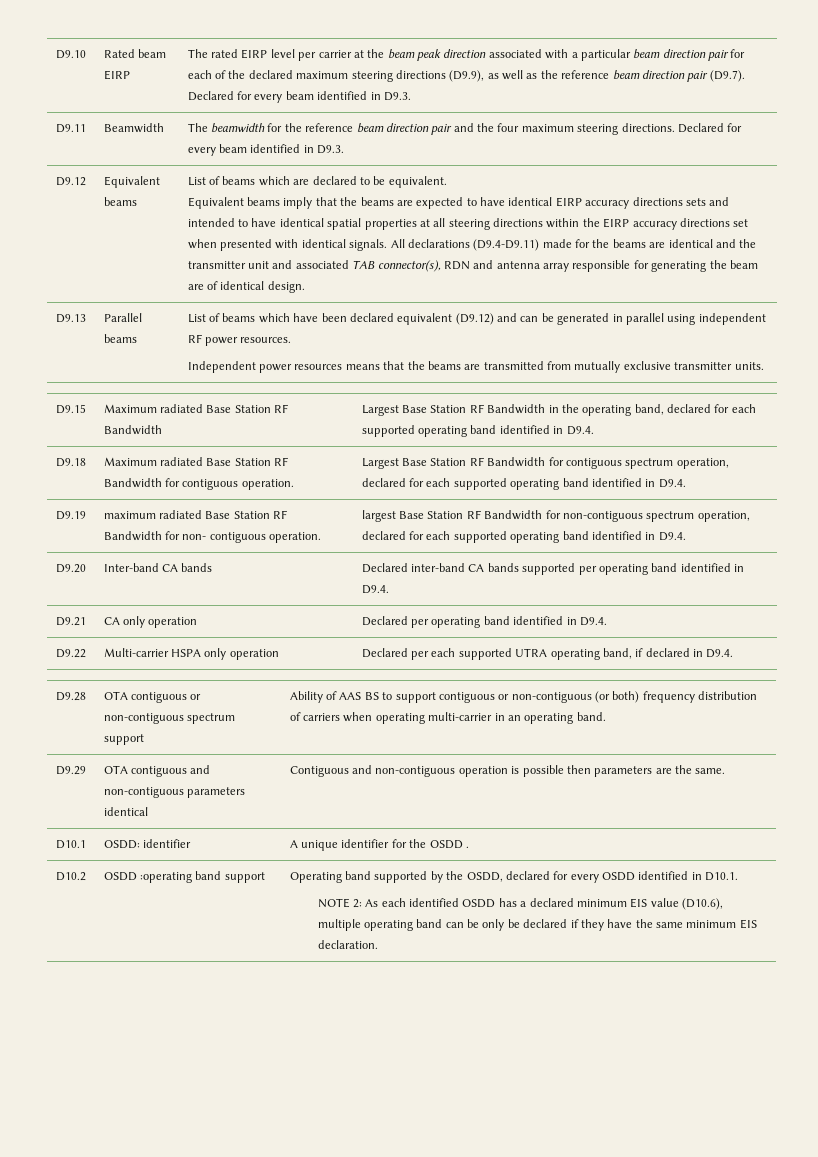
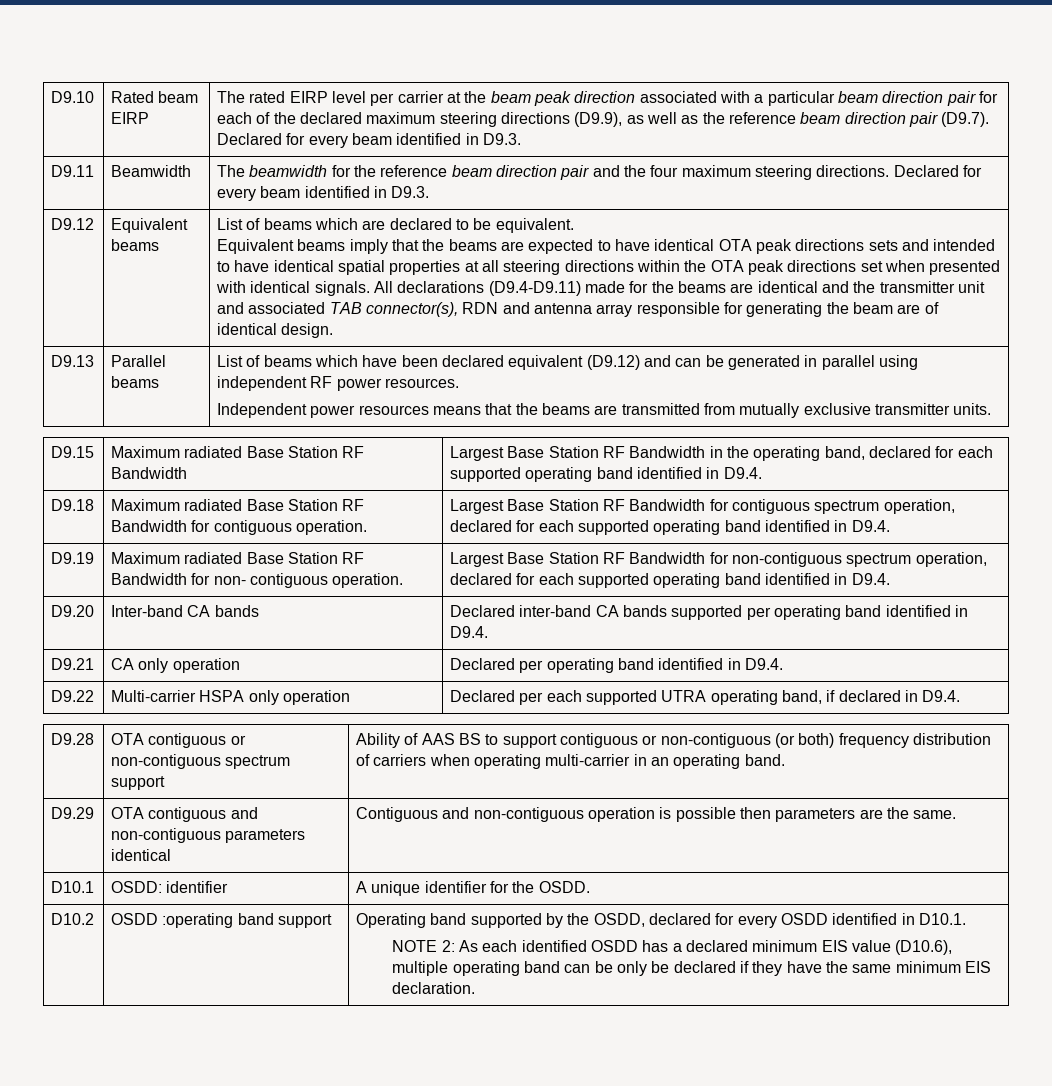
[555,197,630,209] EIRP accuracy -> [718,239,792,254] OTA peak
[603,218,677,230] EIRP accuracy -> [710,260,784,275] OTA peak
[103,511,156,519] maximum -> [111,552,181,564] Maximum
[361,510,396,522] largest -> [450,552,505,567] Largest
[429,840,469,849] OSDD . -> [538,881,590,893] OSDD.

